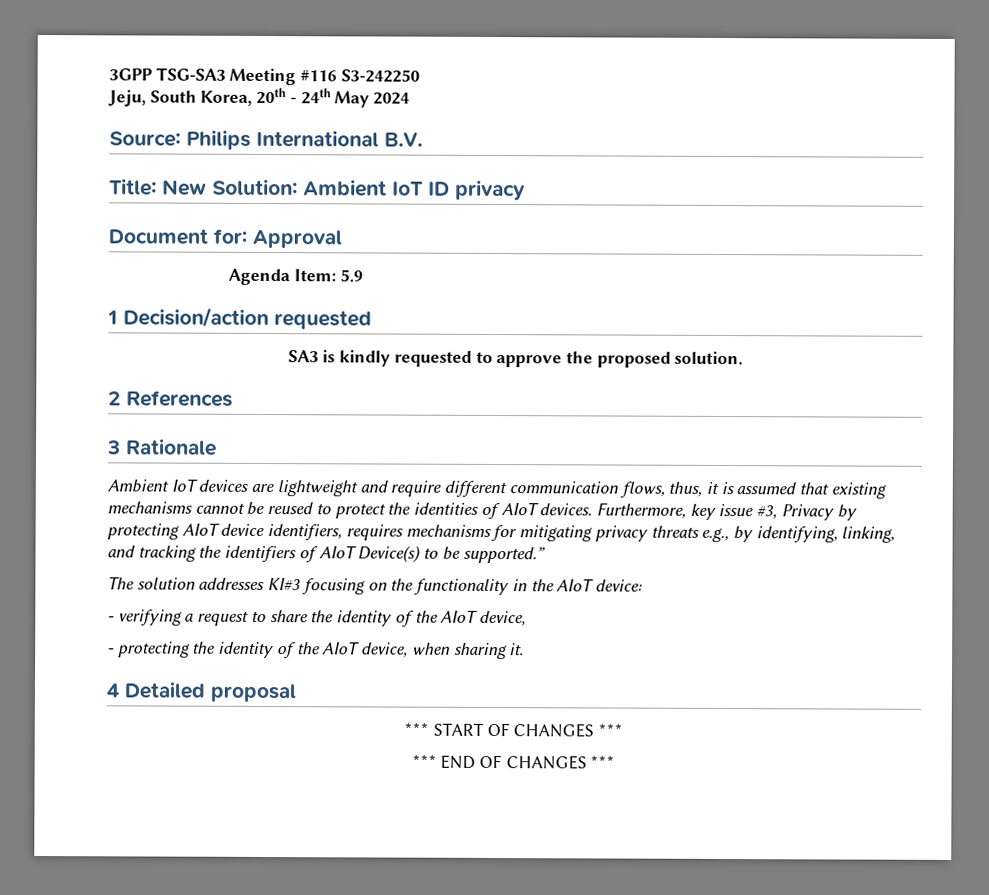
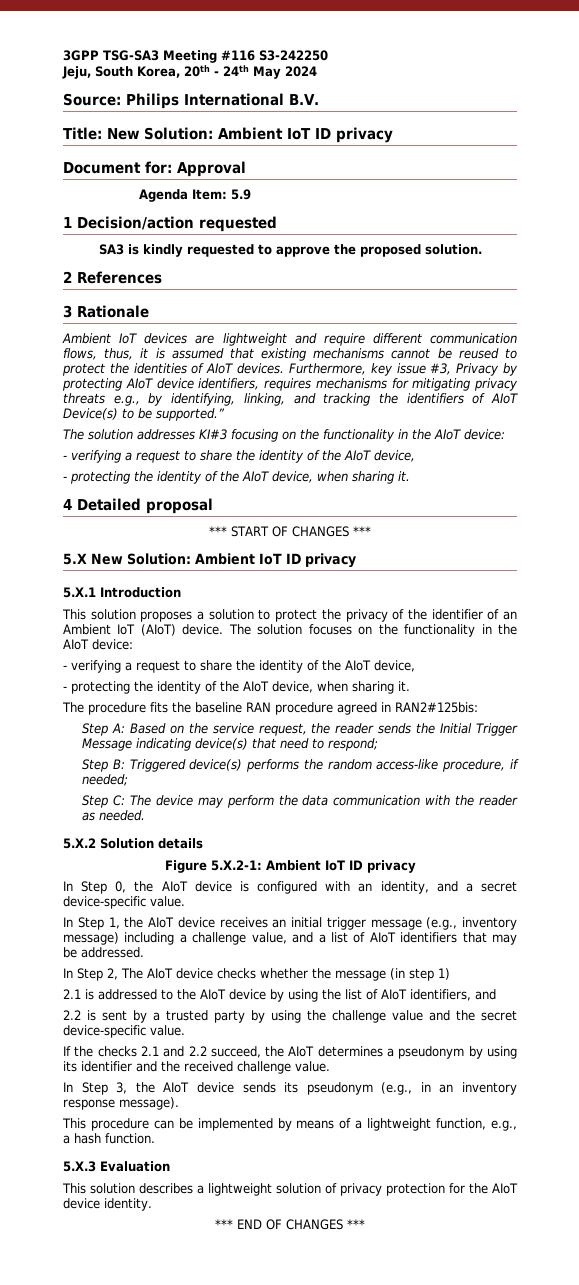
(623, 730) none -> [63,553,356,568] [63,587,181,598] [62,609,517,622] [63,624,517,637] [63,639,133,650] [63,660,415,673] [63,681,410,694] [62,702,478,715] [82,723,518,736] [82,738,379,751] [82,759,519,772] [82,774,129,786] [82,795,518,808] [82,810,146,821] [63,838,203,849] [164,860,416,873] [63,881,517,894] [63,896,185,909] [63,917,517,930] [63,932,518,945] [63,947,144,958] [63,968,450,981] [63,989,496,1002] [63,1010,517,1023] [63,1025,185,1038] [63,1046,518,1059] [63,1061,330,1074] [63,1082,517,1095] [63,1097,179,1110] [62,1118,518,1131] [63,1133,155,1144] [63,1161,170,1172] [62,1183,518,1196] [63,1198,152,1211] // 5.X New Solution: Ambient IoT ID privacy // 5.X.1 Introduction // This solution proposes a solution to protect the privacy of the identifier of an Ambient IoT (AIoT) device. The solution focuses on the functionality in the AIoT device: // - verifying a request to share the identity of the AIoT device, // - protecting the identity of the AIoT device, when sharing it. // The procedure fits the baseline RAN procedure agreed in RAN2#125bis: // Step A: Based on the service request, the reader sends the Initial Trigger Message indicating device(s) that need to respond; // Step B: Triggered device(s) performs the random access-like procedure, if needed; // Step C: The device may perform the data communication with the reader as needed. // 5.X.2 Solution details // Figure 5.X.2-1: Ambient IoT ID privacy // In Step 0, the AIoT device is configured with an identity, and a secret device-specific value. // In Step 1, the AIoT device receives an initial trigger message (e.g., inventory message) including a challenge value, and a list of AIoT identifiers that may be addressed. // In Step 2, The AIoT device checks whether the message (in step 1) // 2.1 is addressed to the AIoT device by using the list of AIoT identifiers, and // 2.2 is sent by a trusted party by using the challenge value and the secret device-specific value. // If the checks 2.1 and 2.2 succeed, the AIoT determines a pseudonym by using its identifier and the received challenge value. // In Step 3, the AIoT device sends its pseudonym (e.g., in an inventory response message). // This procedure can be implemented by means of a lightweight function, e.g., a hash function. // 5.X.3 Evaluation // This solution describes a lightweight solution of privacy protection for the AIoT device identity.

